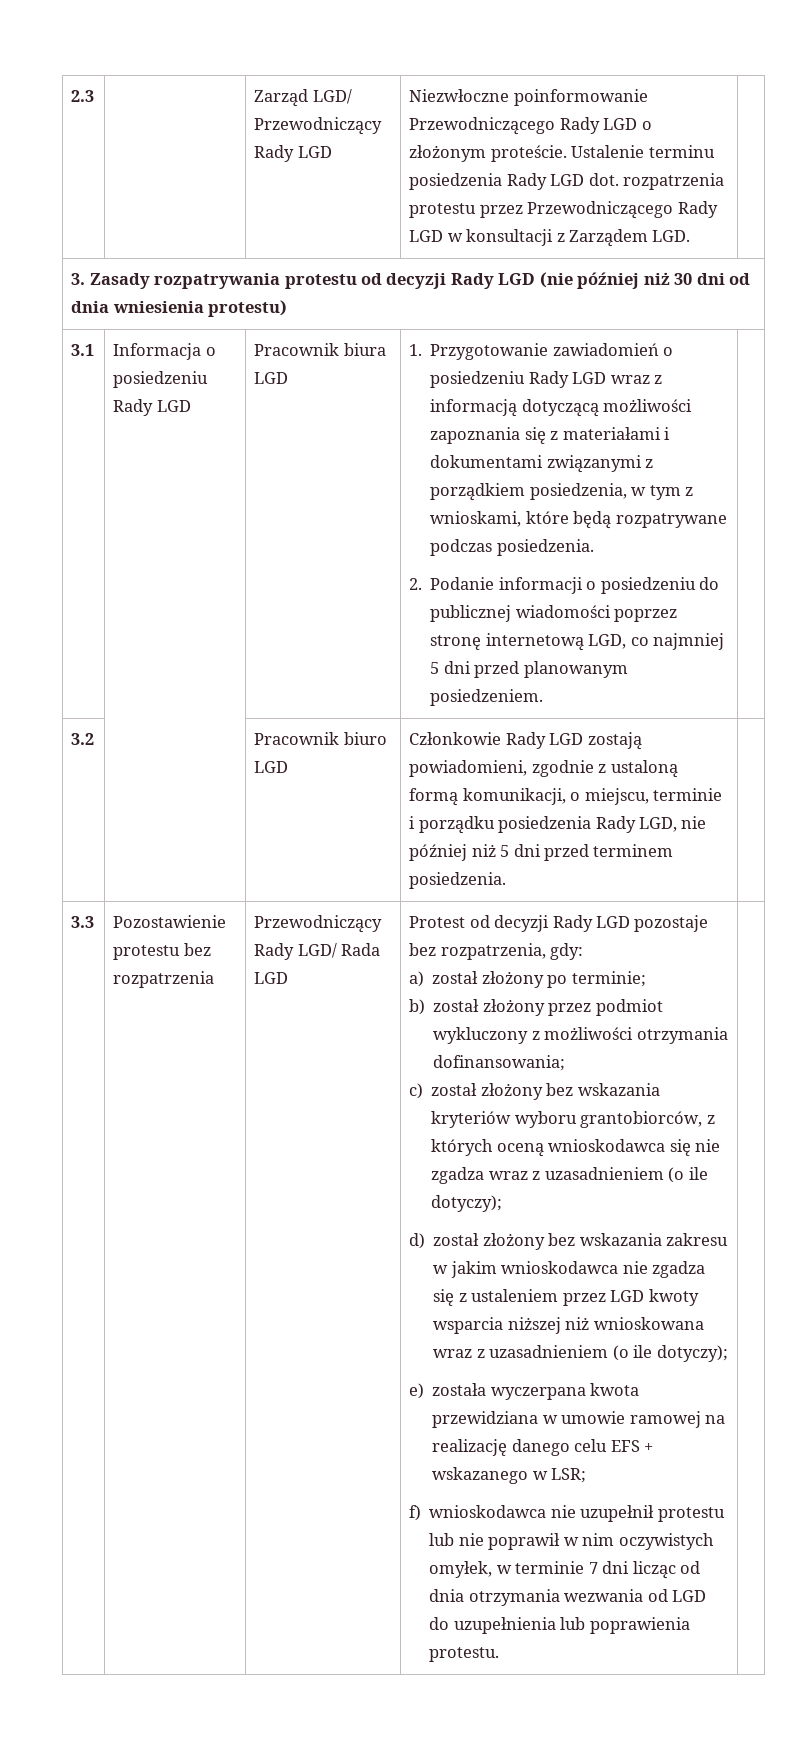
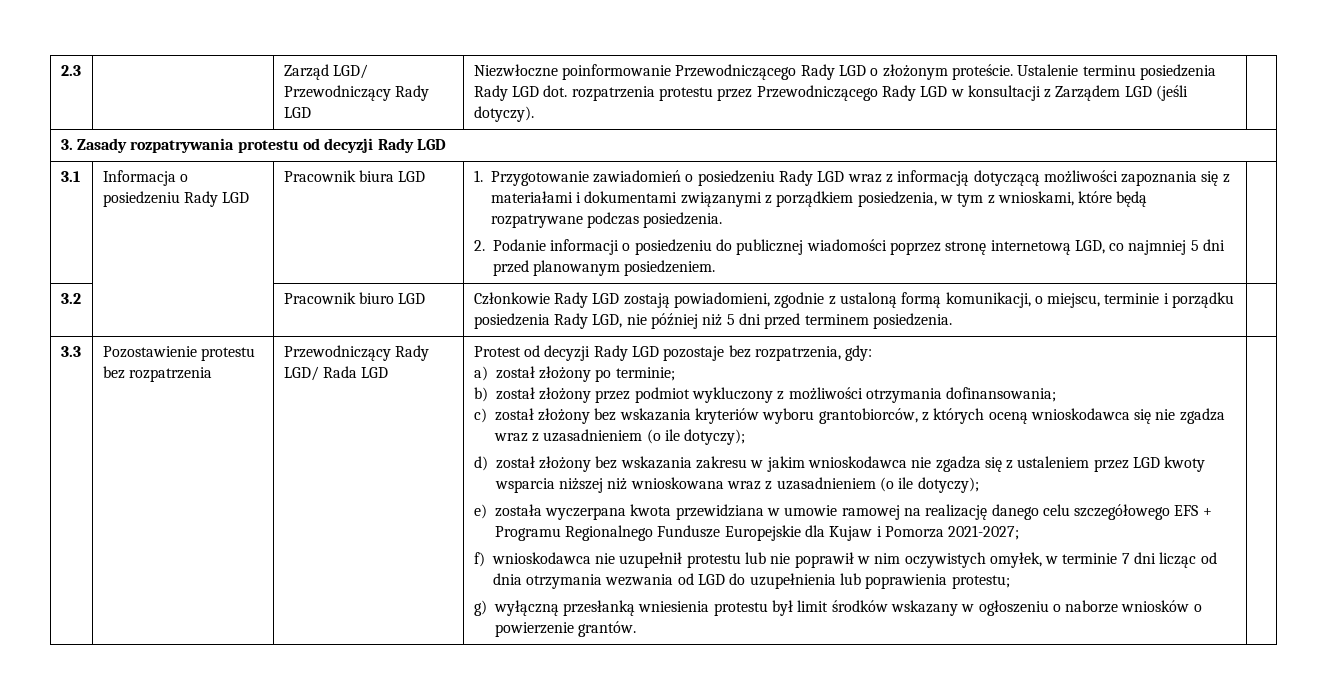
[652,230,691,242] LGD. -> [1124,85,1189,101] [473,106,534,122] LGD (jeśli dotyczy).
[539,272,751,289] [71,300,288,317] (nie później niż 30 dni od dnia wniesienia protestu) -> (446, 144) none
(608, 1445) none -> [1074,504,1171,520] szczegółowego
[432,1467,587,1484] wskazanego w LSR; -> [494,525,1020,541] Programu Regionalnego Fundusze Europejskie dla Kujaw i Pomorza 2021-2027;
[429,1647,500,1662] protestu. -> [951,575,1010,589] [473,600,1202,616] [494,621,636,637] protestu; // g) wyłączną przesłanką wniesienia protestu był limit środków wskazany w ogłoszeniu o naborze wniosków o powierzenie grantów.

